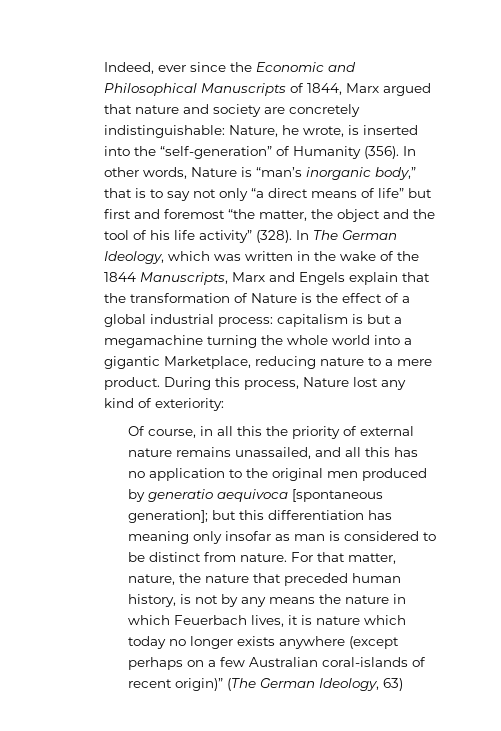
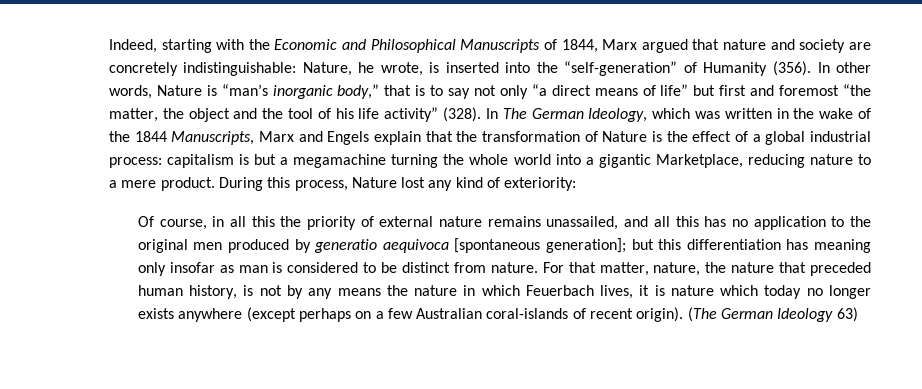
[157,62,226,72] ever since -> [161,39,245,53] starting with
[175,678,224,691] origin)” -> [636,307,684,322] origin).
[319,678,380,691] Ideology, -> [777,308,834,322] Ideology

